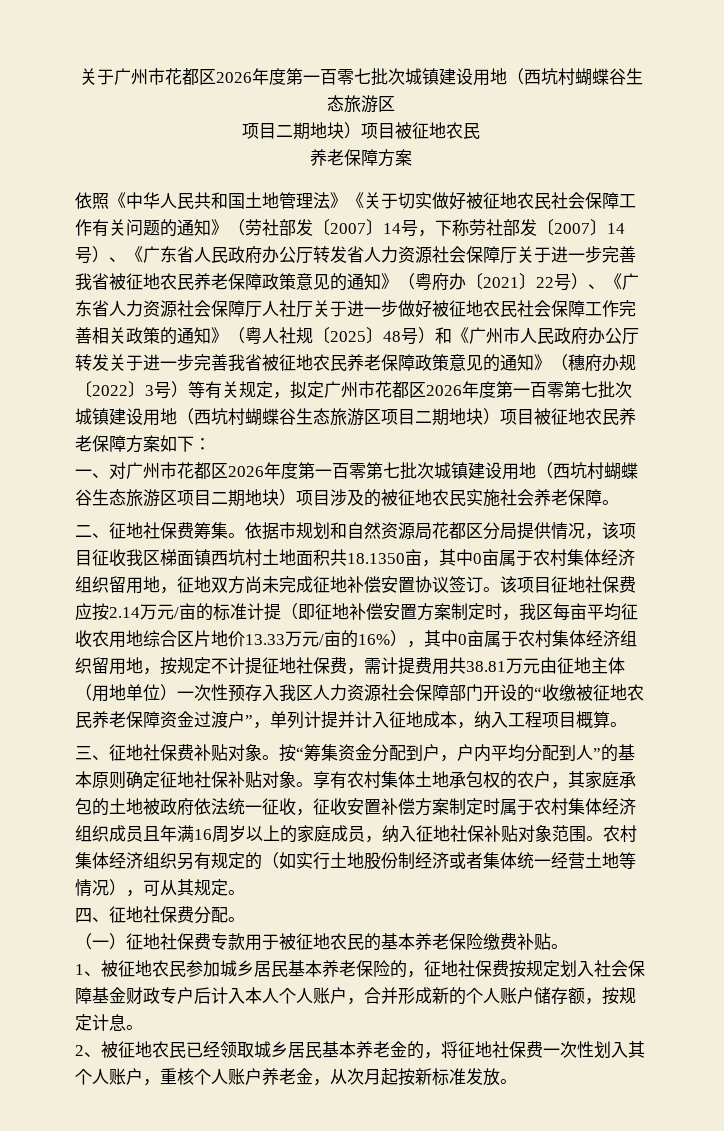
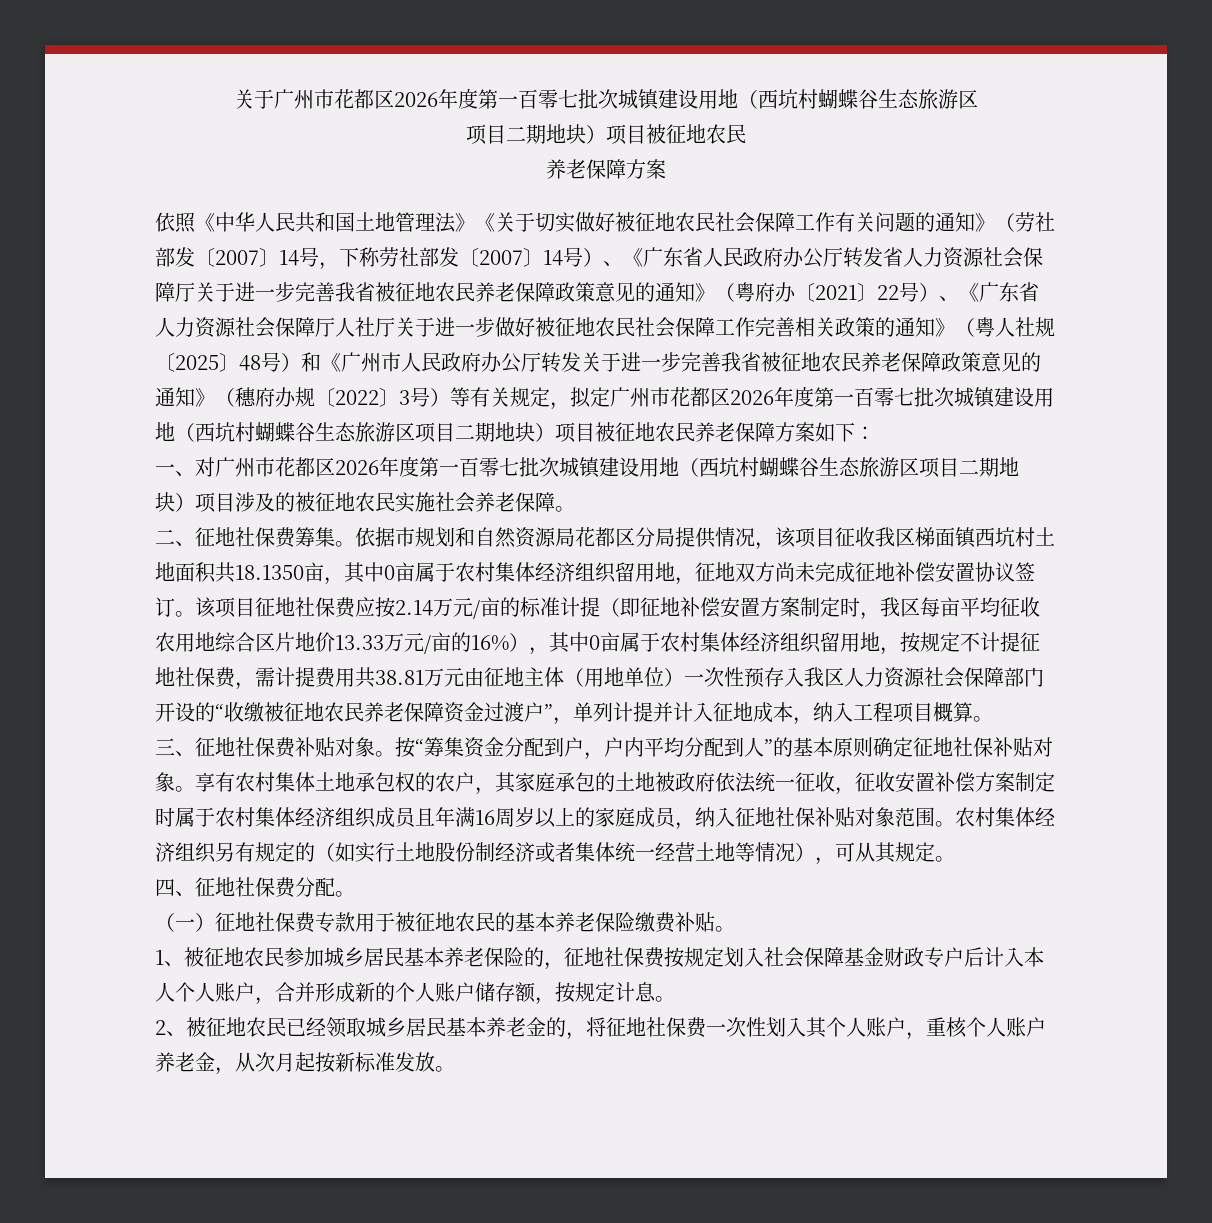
[564,381,581,398] 第 -> (894, 397) none
[366,462,383,479] 第 -> (499, 467) none

